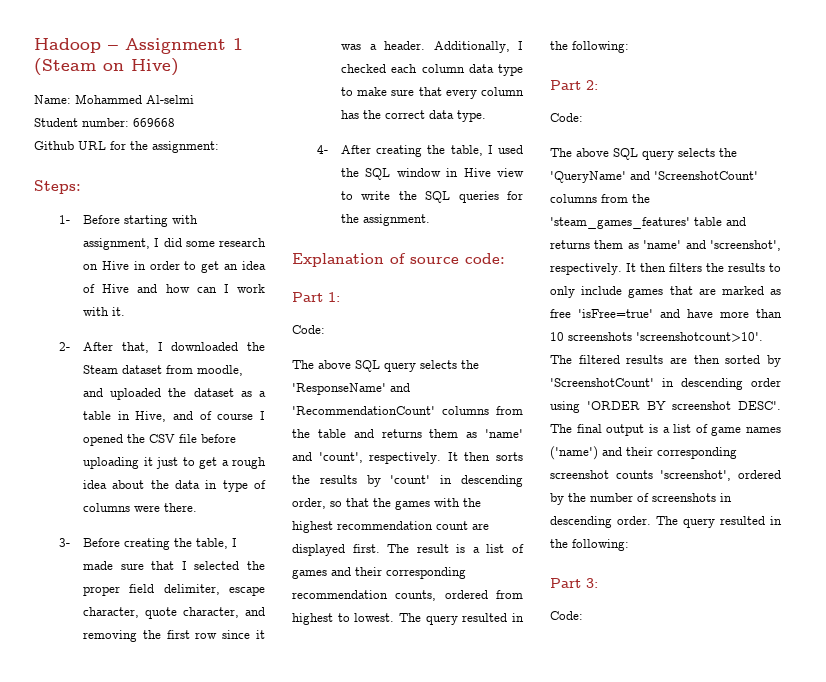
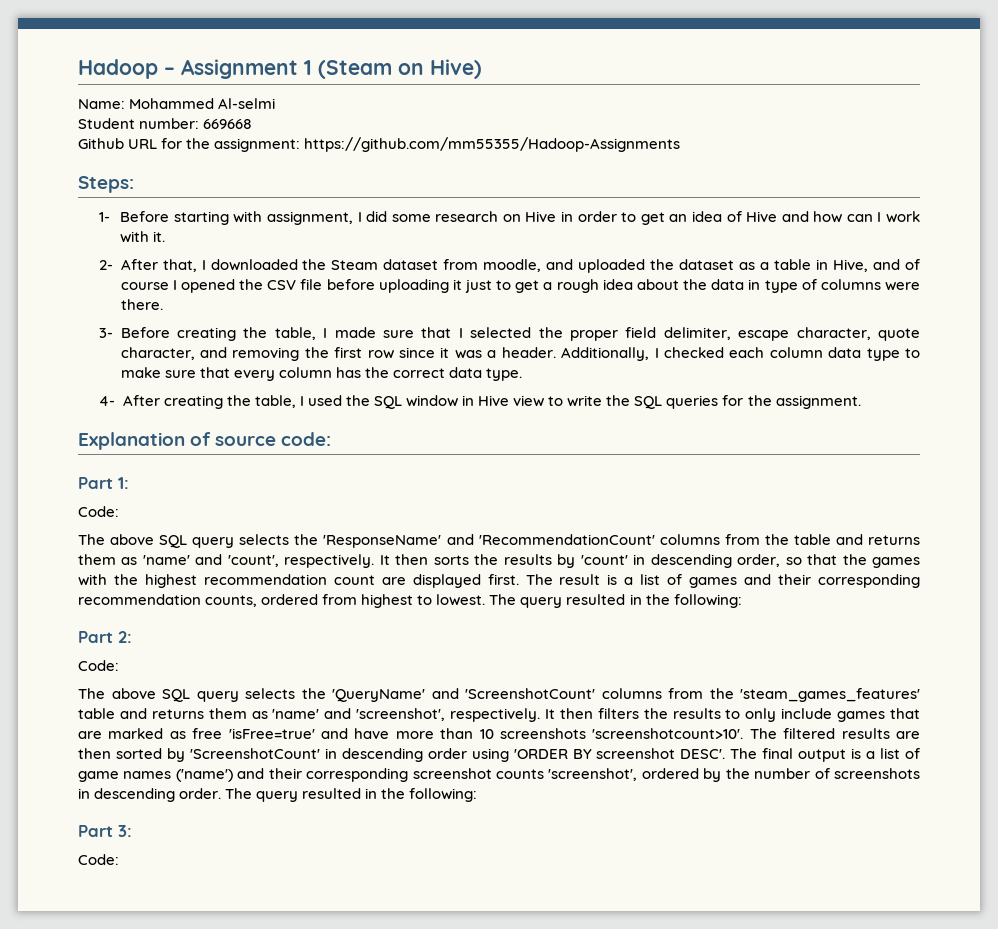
(219, 147) none -> [304,137,681,152] https://github.com/mm55355/Hadoop-Assignments

